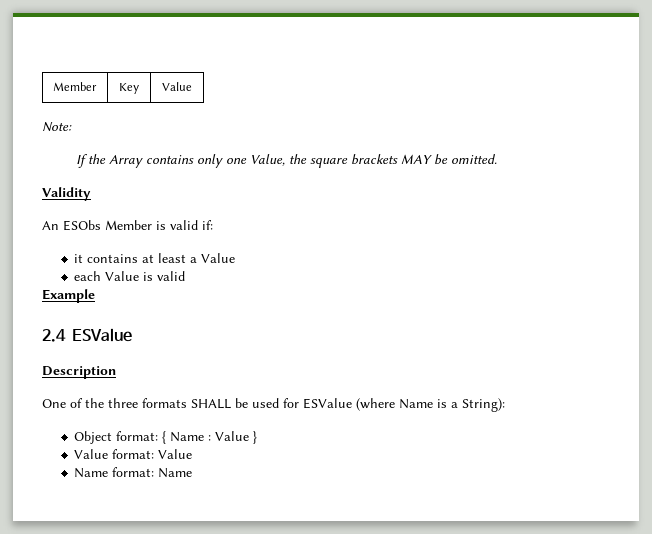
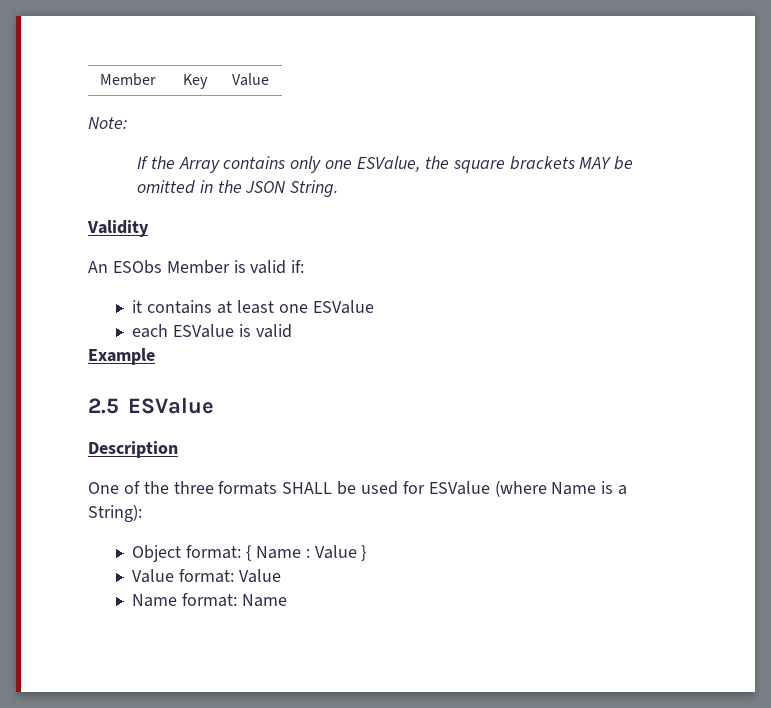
[250,154,286,166] Value, -> [356,156,420,172] ESValue,
[451,154,498,164] omitted. -> [136,180,339,197] omitted in the JSON String.
[190,253,236,263] a Value -> [278,300,374,314] one ESValue
[105,271,140,281] Value -> [173,324,235,338] ESValue
[42,329,66,342] 2.4 -> [88,398,119,414] 2.5

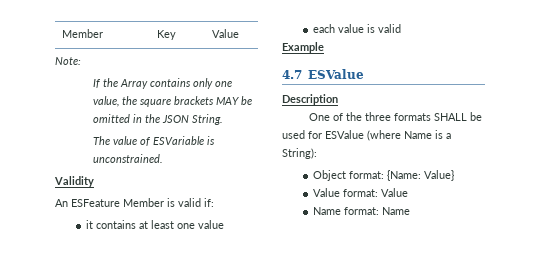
[356,156,420,172] ESValue, -> [92,96,119,107] value,
(339, 188) none -> [92,136,215,146] [92,154,163,163] // The value of ESVariable is unconstrained.
[112,260,162,274] ESObs -> [71,199,120,207] ESFeature
[312,300,374,314] ESValue -> [197,220,224,229] value
[173,324,235,338] ESValue -> [337,24,364,33] value
[88,398,119,414] 2.5 -> [282,70,302,79] 4.7
[245,545,367,561] { Name : Value } -> [386,170,454,181] {Name: Value}

